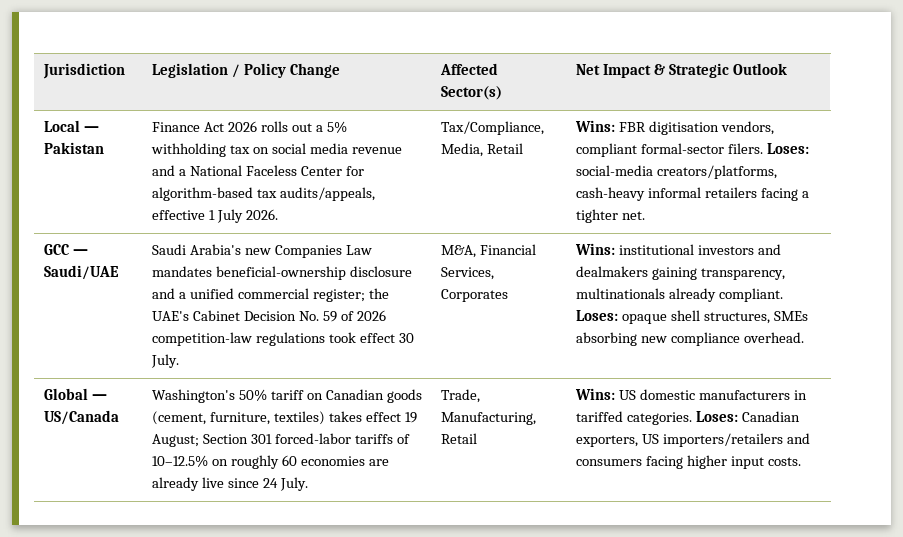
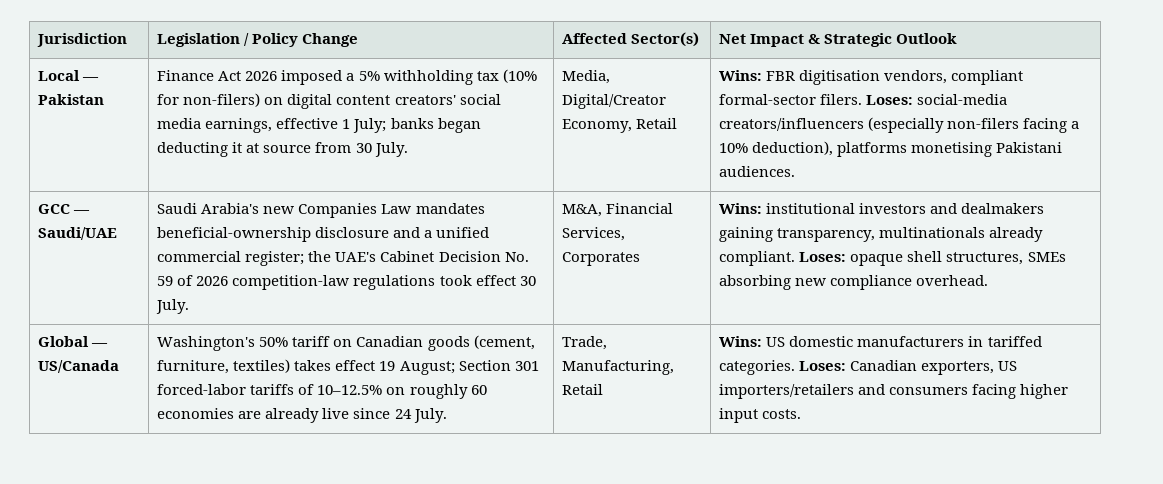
[260,121,312,132] rolls out -> [281,70,343,85] imposed
[253,143,402,154] [152,165,364,176] [152,187,376,201] [152,209,278,223] [441,121,545,135] [441,143,484,157] on social media revenue and a National Faceless Center for algorithm-based tax audits/appeals, effective 1 July 2026. | Tax/Compliance, Media, -> [502,69,537,83] [157,93,501,109] [157,118,481,133] [157,142,408,157] [562,70,611,84] [562,94,667,109] [562,119,633,133] (10% for non-filers) on digital content creators' social media earnings, effective 1 July; banks began deducting it at source from 30 July. | Media, Digital/Creator Economy,
[657,165,778,179] [576,187,809,201] [576,209,646,223] creators/platforms, cash-heavy informal retailers facing a tighter net. -> [719,117,1080,133] [719,141,1063,157] [719,166,796,177] creators/influencers (especially non-filers facing a 10% deduction), platforms monetising Pakistani audiences.

